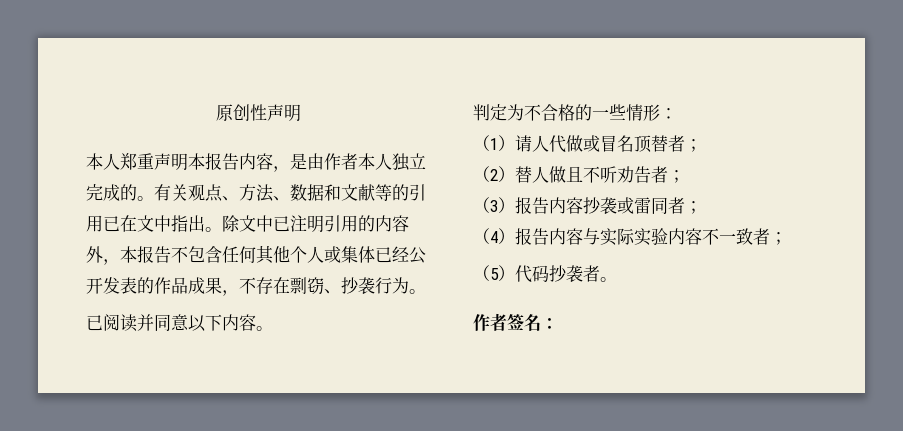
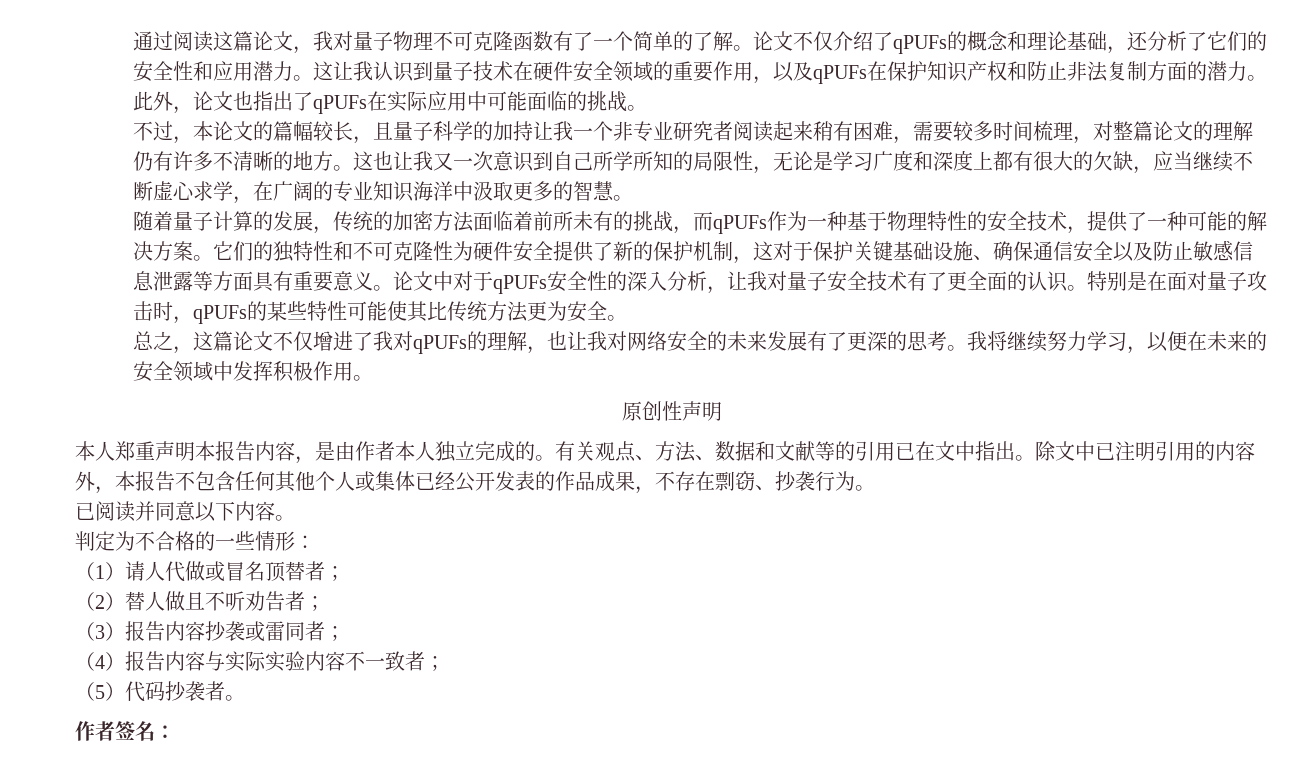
(215, 112) none -> [133,31,1268,54] [133,61,1268,84] [133,91,648,114] [133,121,1254,144] [133,150,1254,174] [133,181,634,204] [133,211,1268,234] [133,240,1254,264] [133,271,1268,294] [133,301,628,324] [133,331,1268,354] [133,361,374,382] 通过阅读这篇论文，我对量子物理不可克隆函数有了一个简单的了解。论文不仅介绍了qPUFs的概念和理论基础，还分析了它们的安全性和应用潜力。这让我认识到量子技术在硬件安全领域的重要作用，以及qPUFs在保护知识产权和防止非法复制方面的潜力。此外，论文也指出了qPUFs在实际应用中可能面临的挑战。 // 不过，本论文的篇幅较长，且量子科学的加持让我一个非专业研究者阅读起来稍有困难，需要较多时间梳理，对整篇论文的理解仍有许多不清晰的地方。这也让我又一次意识到自己所学所知的局限性，无论是学习广度和深度上都有很大的欠缺，应当继续不断虚心求学，在广阔的专业知识海洋中汲取更多的智慧。 // 随着量子计算的发展，传统的加密方法面临着前所未有的挑战，而qPUFs作为一种基于物理特性的安全技术，提供了一种可能的解决方案。它们的独特性和不可克隆性为硬件安全提供了新的保护机制，这对于保护关键基础设施、确保通信安全以及防止敏感信息泄露等方面具有重要意义。论文中对于qPUFs安全性的深入分析，让我对量子安全技术有了更全面的认识。特别是在面对量子攻击时，qPUFs的某些特性可能使其比传统方法更为安全。 // 总之，这篇论文不仅增进了我对qPUFs的理解，也让我对网络安全的未来发展有了更深的思考。我将继续努力学习，以便在未来的安全领域中发挥积极作用。 //

